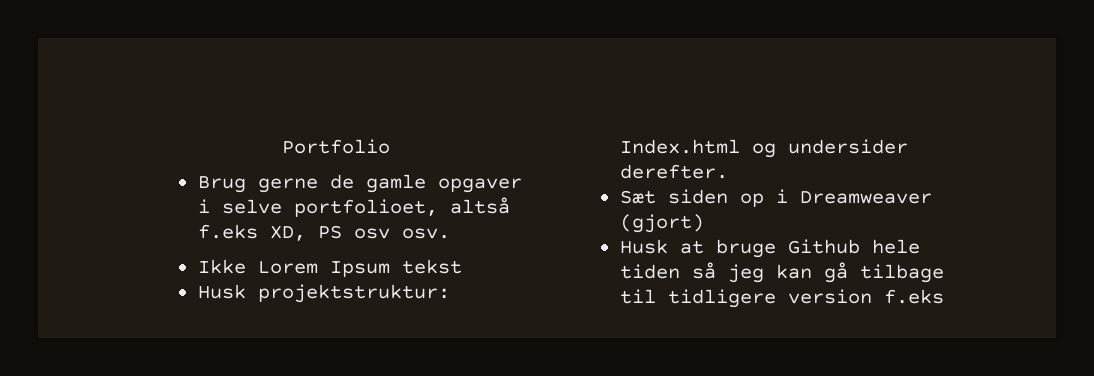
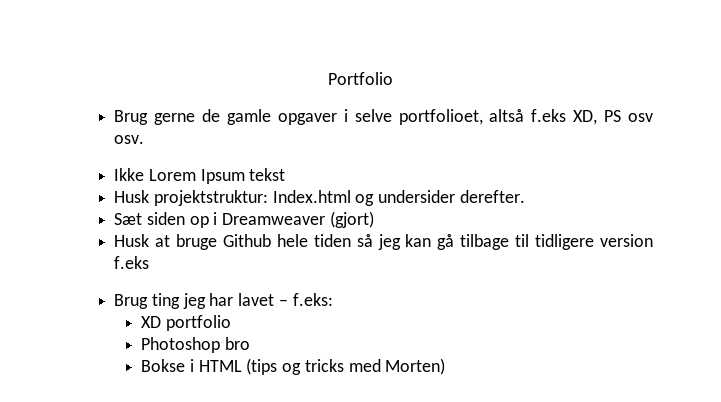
(944, 296) none -> [114,293,333,309] [141,315,232,331] [141,337,251,353] [141,358,446,375] // Brug ting jeg har lavet – f.eks: // XD portfolio // Photoshop bro // Bokse i HTML (tips og tricks med Morten)

